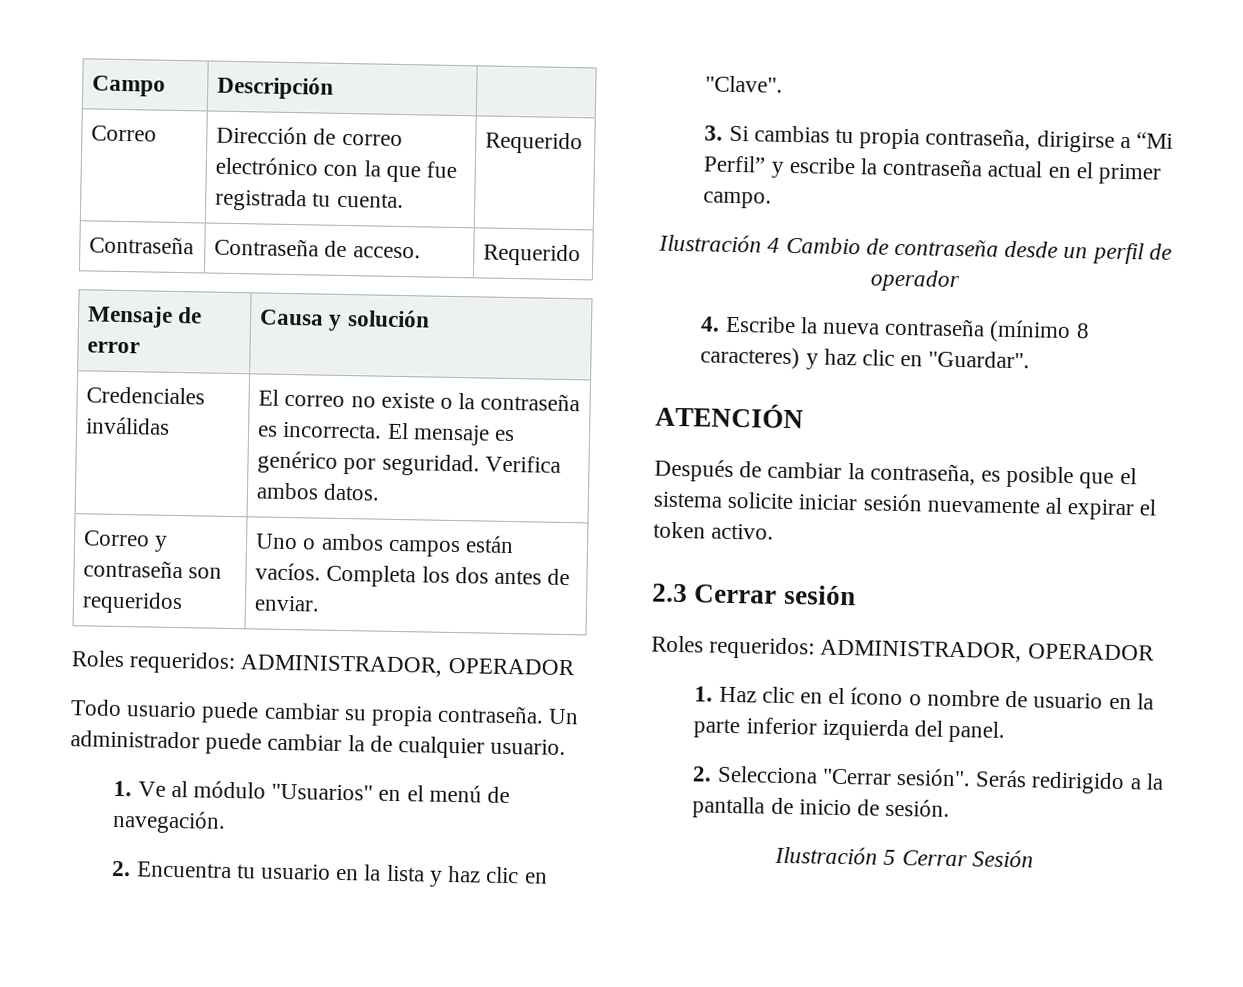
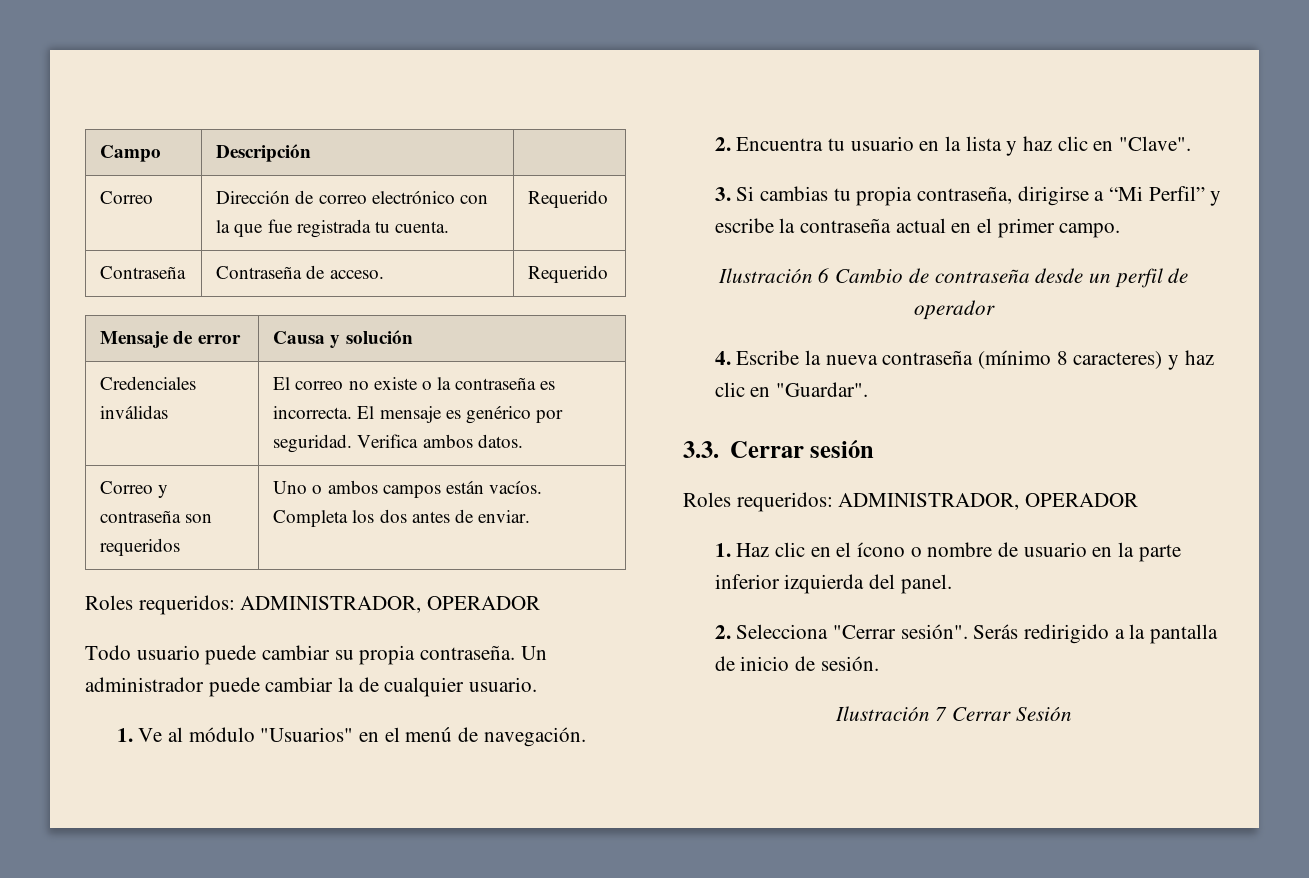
[767,237,781,253] 4 -> [818,268,830,283] 6
[655,402,804,429] [654,458,1137,489] [653,491,1157,521] [653,521,775,540] [652,583,688,603] ATENCIÓN // Después de cambiar la contraseña, es posible que el sistema solicite iniciar sesión nuevamente al expirar el token activo. // 2.3 -> [683,441,719,458] 3.3.
[883,849,897,866] 5 -> [935,707,948,721] 7

